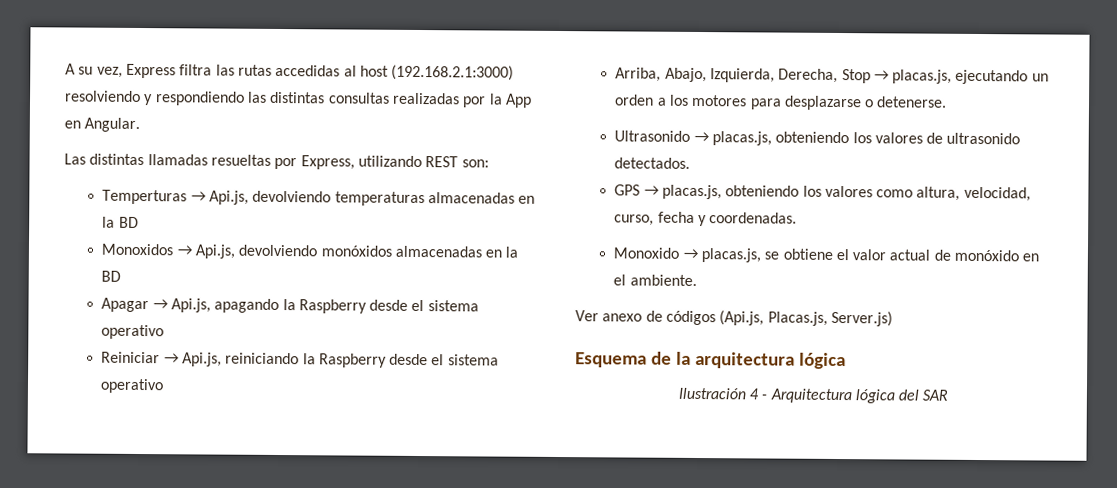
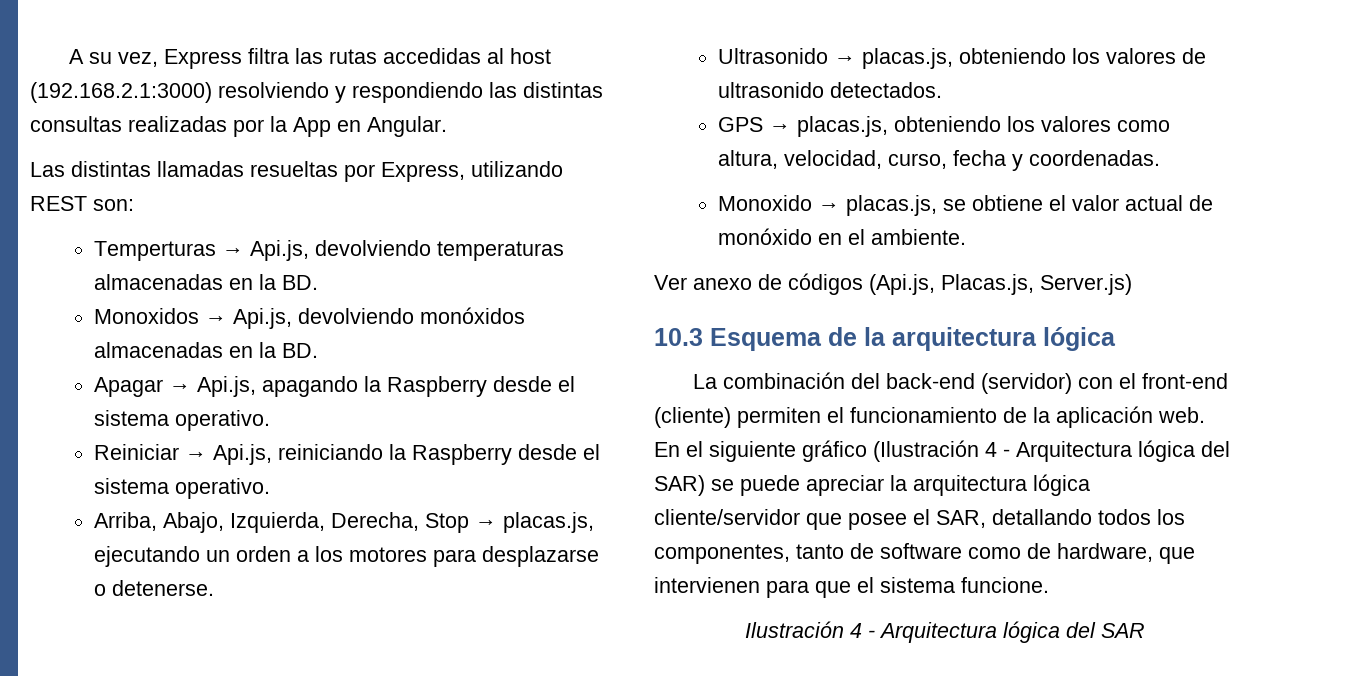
[118,216,139,228] BD -> [282,275,319,290] BD.
[101,270,122,282] BD -> [282,343,319,358] BD.
[101,324,165,340] operativo -> [175,410,271,431] operativo.
[100,378,165,394] operativo -> [175,478,271,499] operativo.
(893, 318) none -> [654,328,703,346] 10.3
(846, 361) none -> [692,372,1228,394] [654,406,1205,428] [654,440,1230,462] [654,474,1090,496] [654,509,1185,530] [654,543,1195,564] [654,577,1049,598] // La combinación del back-end (servidor) con el front-end (cliente) permiten el funcionamiento de la aplicación web. En el siguiente gráfico (Ilustración 4 - Arquitectura lógica del SAR) se puede apreciar la arquitectura lógica cliente/servidor que posee el SAR, detallando todos los componentes, tanto de software como de hardware, que intervienen para que el sistema funcione.

